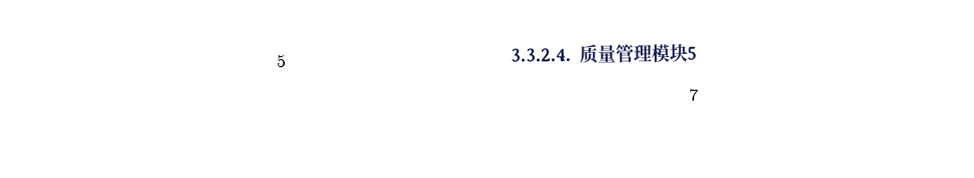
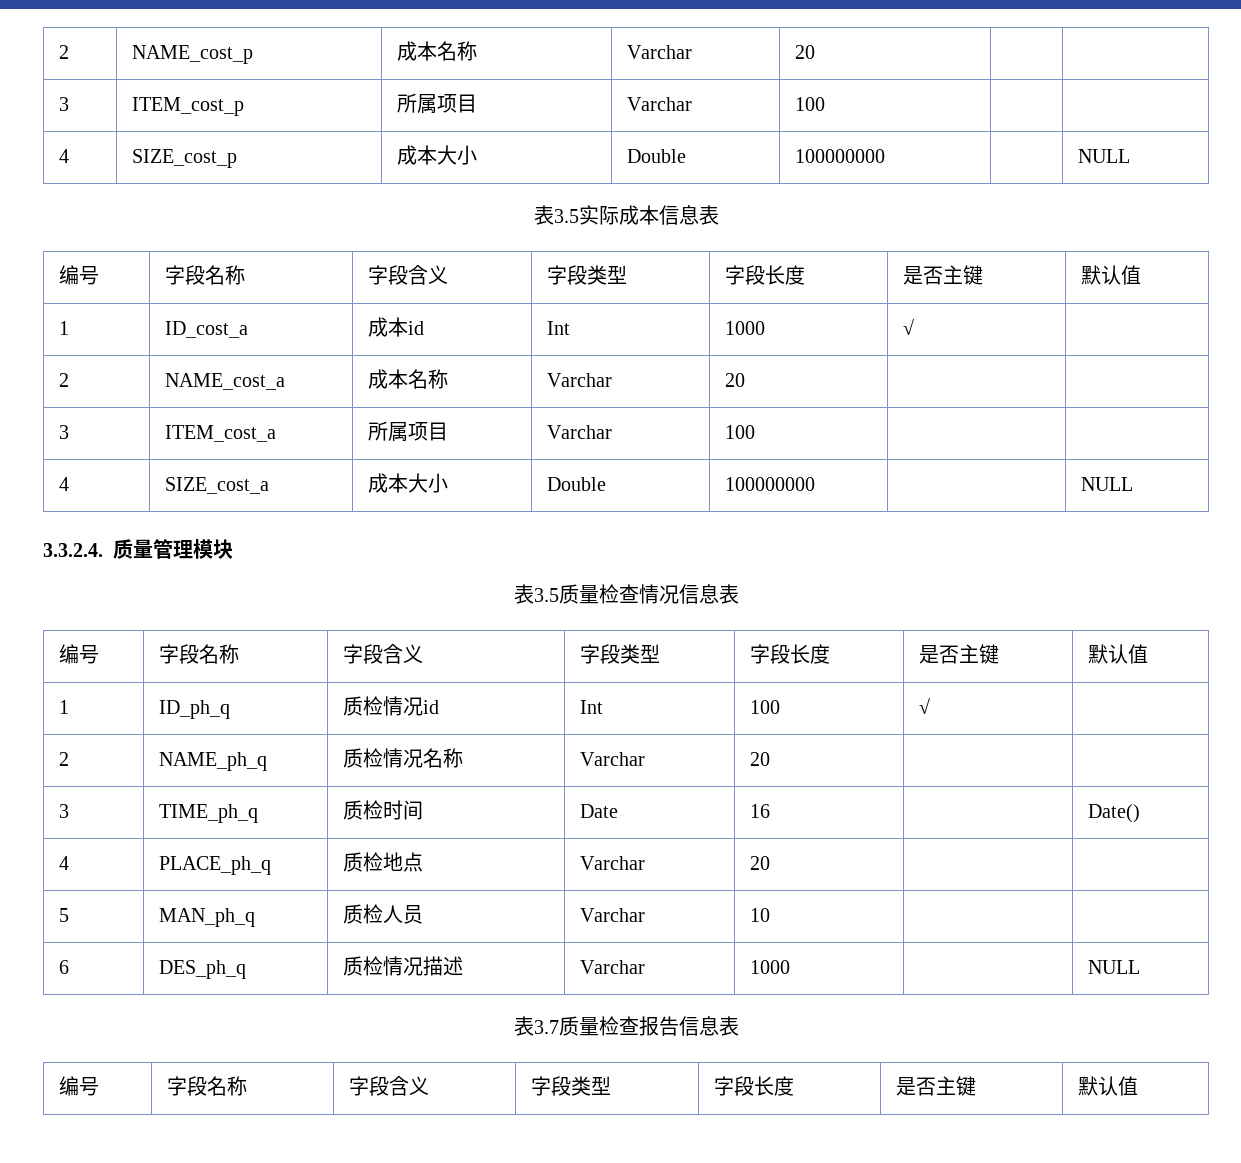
[275,54,286,68] [510,43,697,65] [688,88,699,101] 5 // 3.3.2.4.质量管理模块5 // 7 -> [58,45,69,59] [131,45,253,64] [396,41,477,61] [626,45,692,59] [794,45,815,59] [58,97,69,111] [131,97,244,116] [396,93,477,114] [626,97,692,111] [794,97,825,111] [58,149,69,163] [131,149,237,168] [396,145,477,165] [626,149,686,163] [794,149,885,163] [1077,149,1130,163] [533,205,719,225] [58,265,99,285] [164,265,245,285] [367,265,448,285] [546,265,627,285] [724,265,805,285] [902,265,983,285] [1080,265,1141,285] [58,321,69,335] [164,321,248,338] [367,317,424,337] [546,321,570,335] [724,321,765,335] [902,318,914,335] [58,373,69,387] [164,373,285,390] [367,369,448,389] [546,373,612,387] [724,373,745,387] [58,425,69,439] [164,425,276,442] [367,421,448,442] [546,425,612,439] [724,425,755,439] [58,477,69,491] [164,477,269,494] [367,473,448,493] [546,477,606,491] [724,477,815,491] [1080,477,1133,491] [43,539,233,559] [513,584,739,604] [58,644,99,664] [158,644,239,664] [342,644,423,664] [579,644,660,664] [749,644,830,664] [918,644,999,664] [1087,644,1148,664] [58,700,69,714] [158,700,230,719] [342,696,439,716] [579,700,603,714] [749,700,780,714] [918,697,930,714] [58,752,69,766] [158,752,267,771] [342,748,463,768] [579,752,645,766] [749,752,770,766] [58,804,69,818] [158,804,258,823] [342,800,423,820] [579,804,618,818] [749,804,770,818] [1087,804,1140,823] [58,856,69,870] [158,856,271,875] [342,852,423,872] [579,856,645,870] [749,856,770,870] [58,908,69,922] [158,908,255,927] [342,904,423,924] [579,908,645,922] [749,908,770,922] [58,960,69,974] [158,960,246,979] [342,956,463,976] [579,960,645,974] [749,960,790,974] [1087,960,1140,974] [513,1016,739,1036] [58,1076,99,1096] [166,1076,247,1096] [348,1076,429,1096] [530,1076,611,1096] [713,1076,794,1096] [895,1076,976,1096] [1077,1076,1138,1096] 2 | NAME_cost_p | 成本名称 | Varchar | 20 | | // 3 | ITEM_cost_p | 所属项目 | Varchar | 100 | | // 4 | SIZE_cost_p | 成本大小 | Double | 100000000 | | NULL // 表3.5实际成本信息表 // 编号 | 字段名称 | 字段含义 | 字段类型 | 字段长度 | 是否主键 | 默认值 // 1 | ID_cost_a | 成本id | Int | 1000 | √ | // 2 | NAME_cost_a | 成本名称 | Varchar | 20 | | // 3 | ITEM_cost_a | 所属项目 | Varchar | 100 | | // 4 | SIZE_cost_a | 成本大小 | Double | 100000000 | | NULL // 3.3.2.4.质量管理模块 // 表3.5质量检查情况信息表 // 编号 | 字段名称 | 字段含义 | 字段类型 | 字段长度 | 是否主键 | 默认值 // 1 | ID_ph_q | 质检情况id | Int | 100 | √ | // 2 | NAME_ph_q | 质检情况名称 | Varchar | 20 | | // 3 | TIME_ph_q | 质检时间 | Date | 16 | | Date() // 4 | PLACE_ph_q | 质检地点 | Varchar | 20 | | // 5 | MAN_ph_q | 质检人员 | Varchar | 10 | | // 6 | DES_ph_q | 质检情况描述 | Varchar | 1000 | | NULL // 表3.7质量检查报告信息表 // 编号 | 字段名称 | 字段含义 | 字段类型 | 字段长度 | 是否主键 | 默认值

